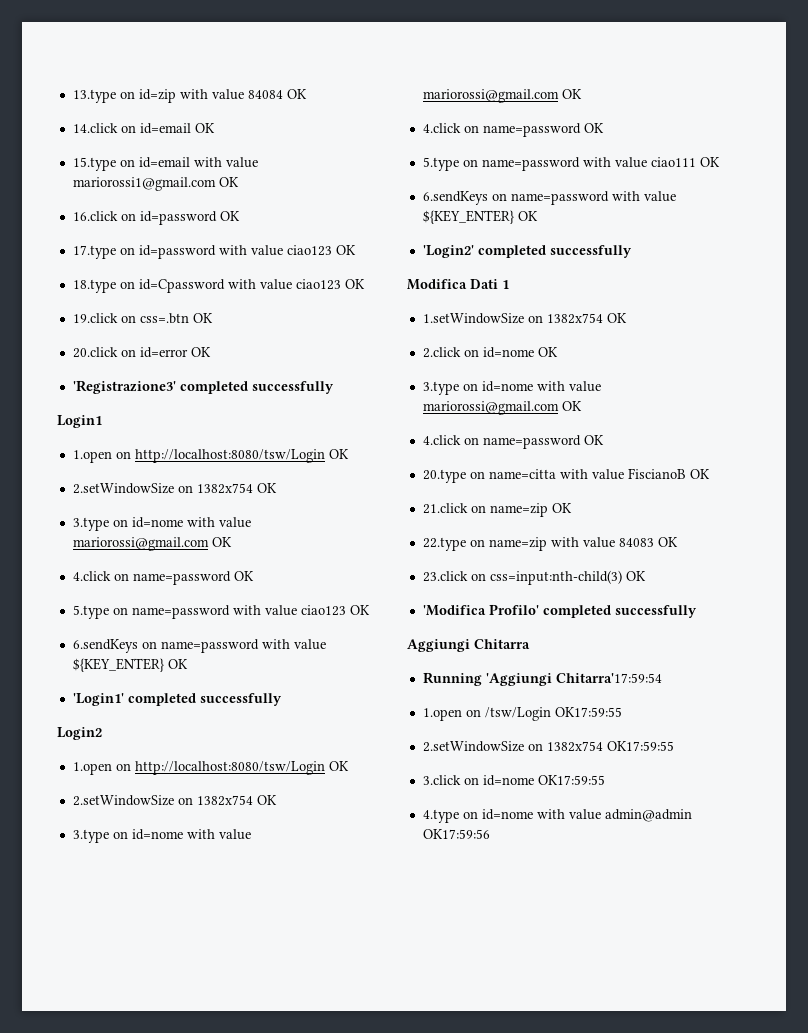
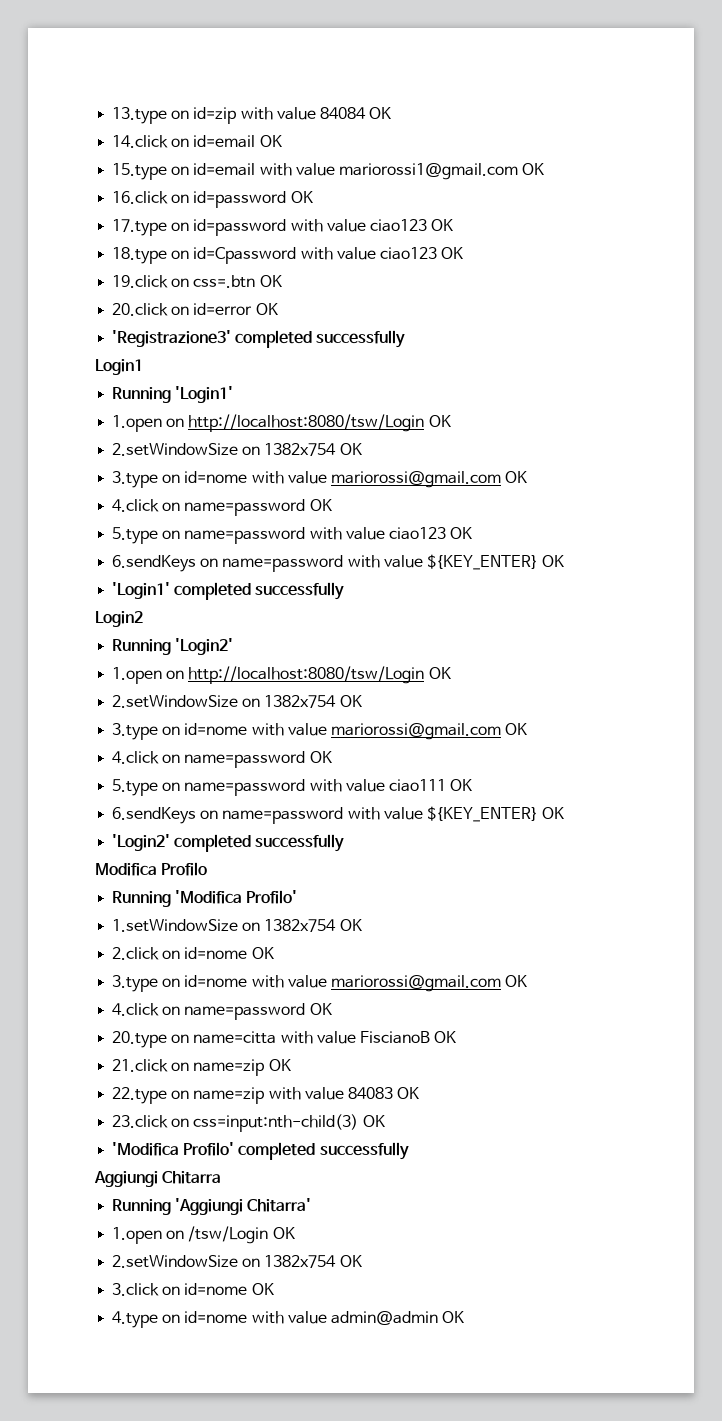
(102, 421) none -> [112,386,234,403] // Running 'Login1'
(102, 733) none -> [112,638,234,655] // Running 'Login2'
[470,279,509,289] Dati 1 -> [161,862,208,876] [112,890,298,907] Profilo // Running 'Modifica Profilo'
[555,673,662,683] Chitarra'17:59:54 -> [247,1198,312,1212] Chitarra'
[554,707,622,717] [422,741,674,752] OK17:59:55 // 2.setWindowSize on 1382x754 OK17:59:55 -> [272,1227,295,1239] [112,1255,362,1268] OK // 2.setWindowSize on 1382x754 OK
[537,775,605,785] OK17:59:55 -> [251,1283,274,1295] OK
[422,829,490,839] OK17:59:56 -> [442,1311,465,1323] OK

